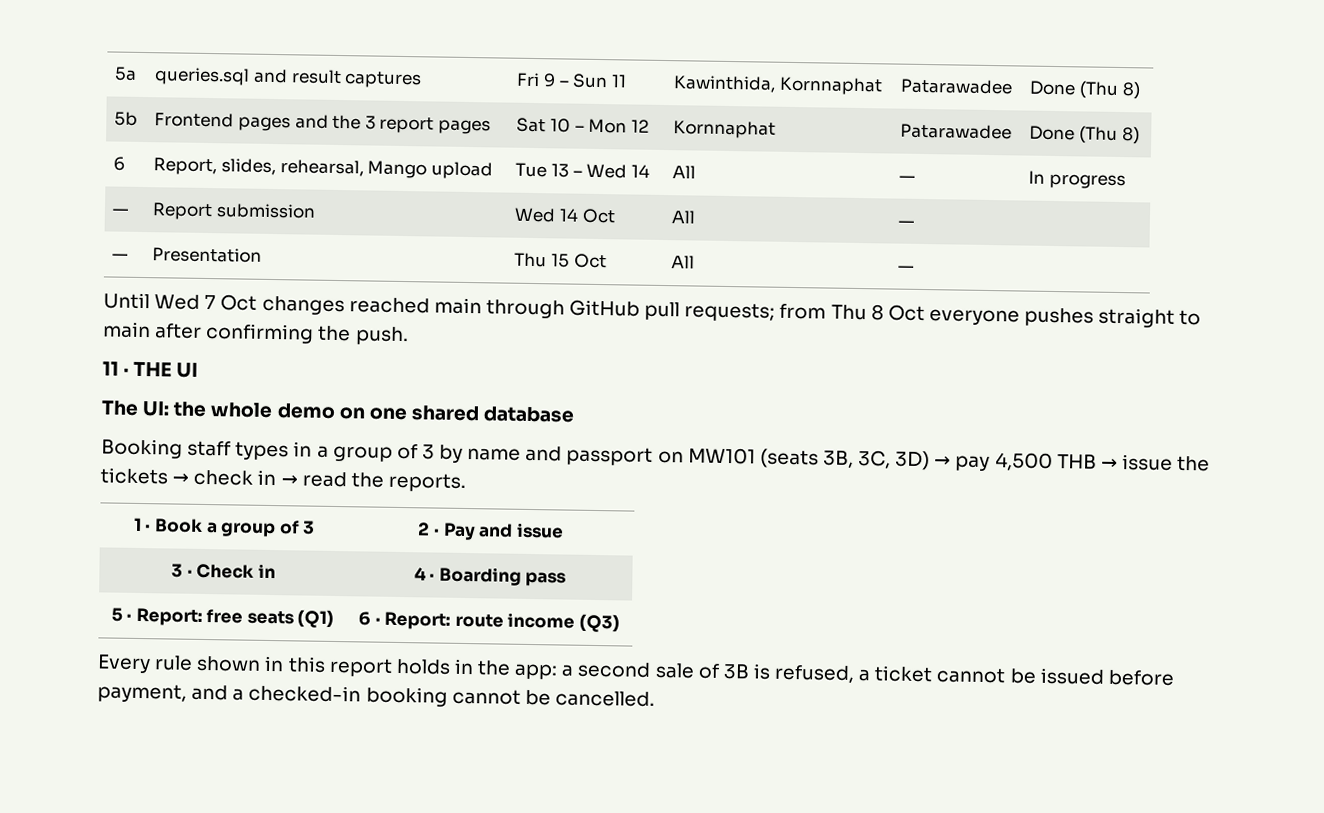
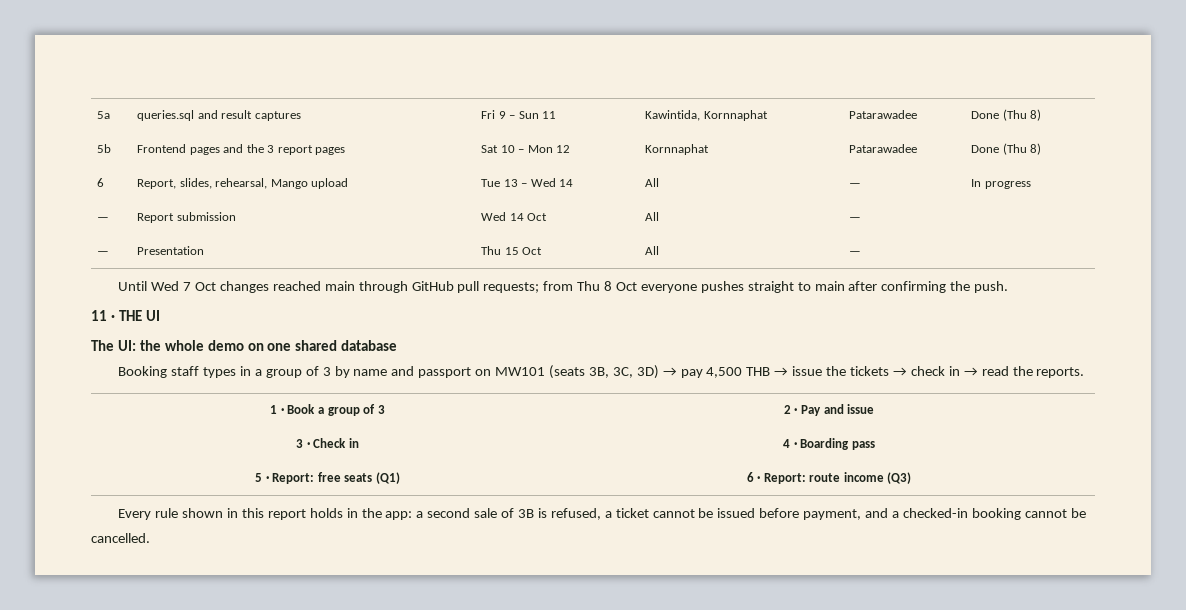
[673,75,777,93] Kawinthida, -> [645,110,701,121] Kawintida,

